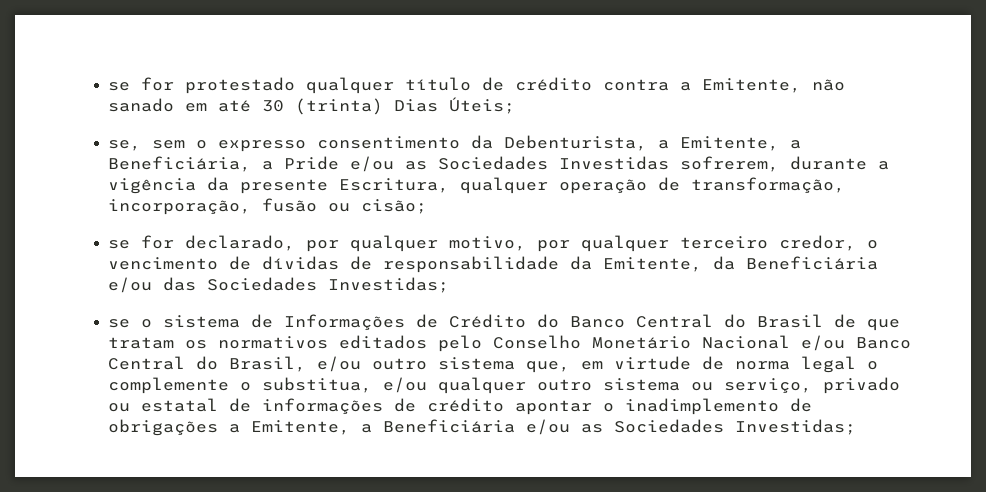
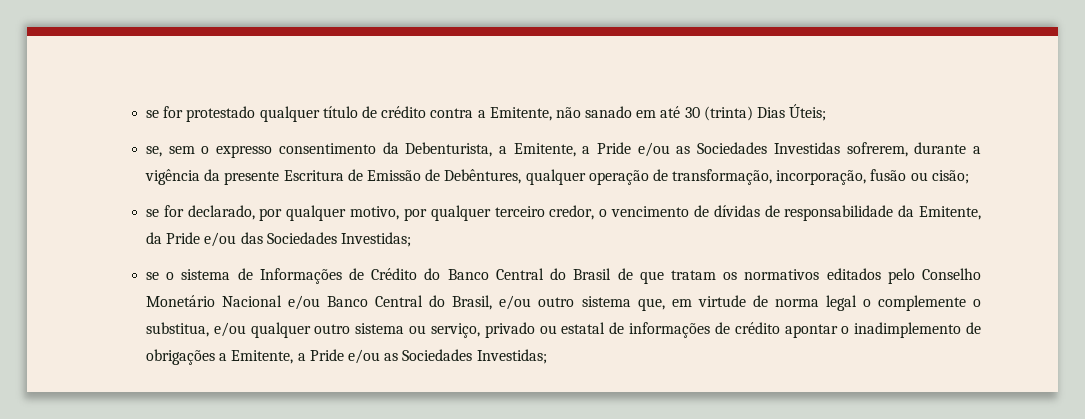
[107,156,273,172] Beneficiária, a -> (591, 150) none
[338,178,449,193] Escritura, -> [283,169,522,184] Escritura de Emissão de Debêntures,
[745,256,878,270] Beneficiária -> [166,232,201,244] Pride
[382,419,515,433] Beneficiária -> [309,349,344,361] Pride

